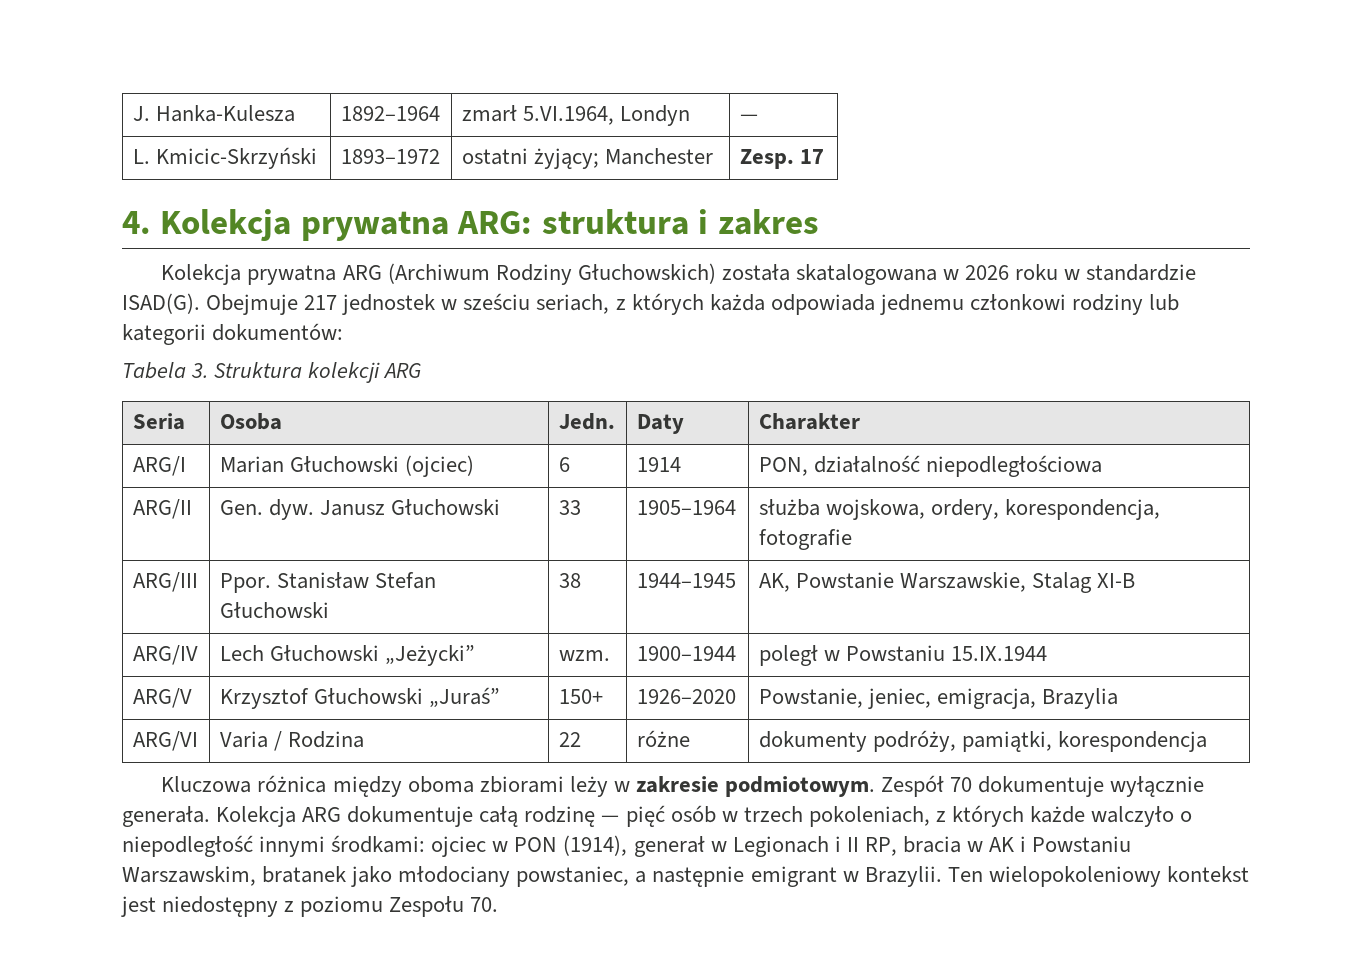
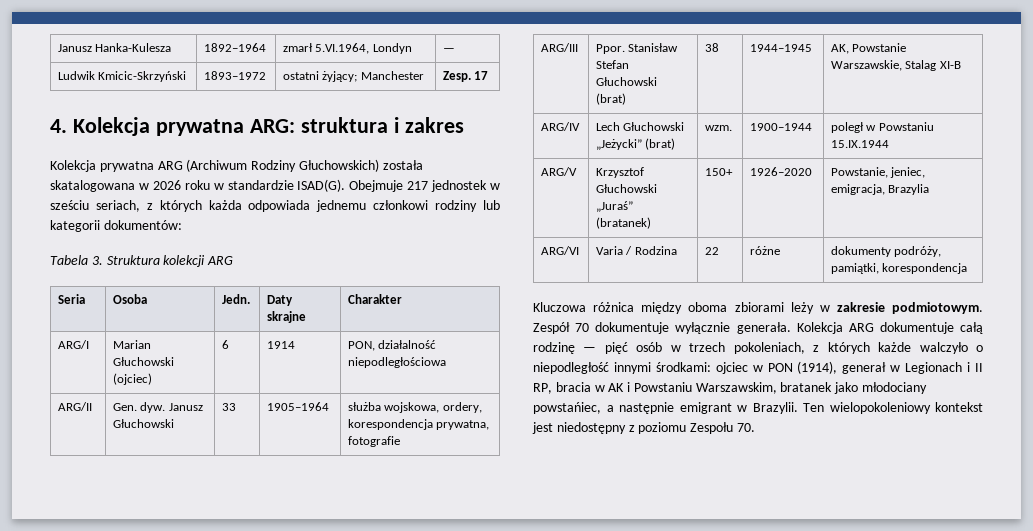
[132,106,150,121] J. -> [58,44,93,52] Janusz
[132,149,150,164] L. -> [58,71,96,80] Ludwik
(684, 424) none -> [267,311,307,323] skrajne
[1004,499,1160,520] korespondencja, -> [348,419,490,430] korespondencja prywatna,
(329, 610) none -> [596,93,627,105] (brat)
(475, 655) none -> [645,138,676,150] (brat)
(500, 697) none -> [596,217,652,229] (bratanek)
[516,866,630,887] powstaniec, -> [533,402,601,414] powstańiec,

